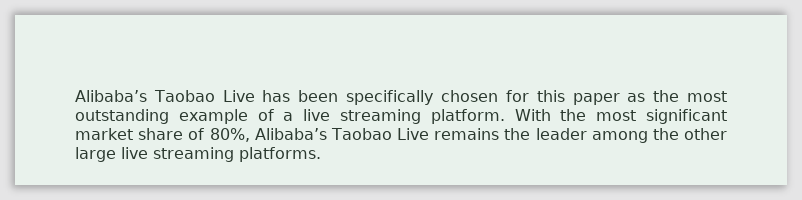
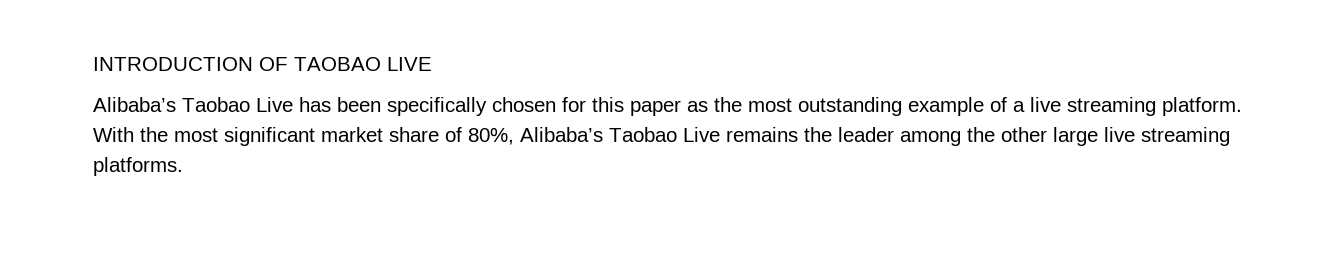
(75, 96) none -> [93,57,432,71] INTRODUCTION OF TAOBAO LIVE //

